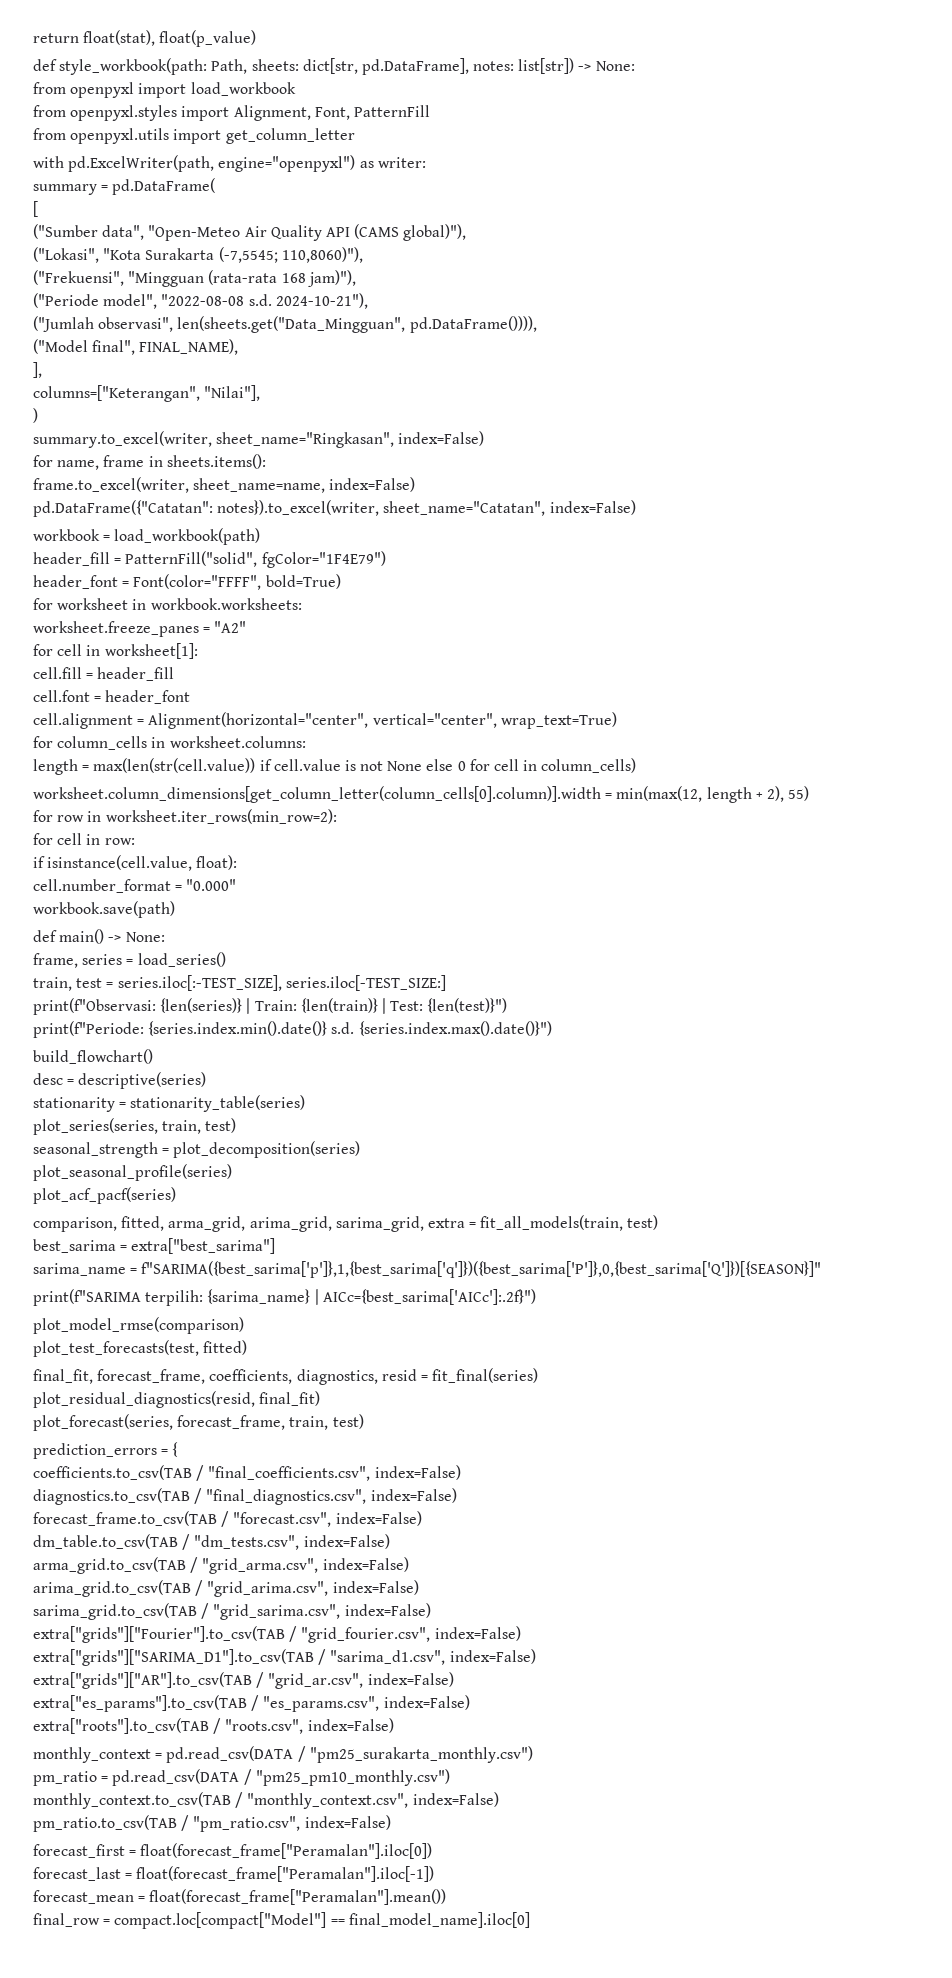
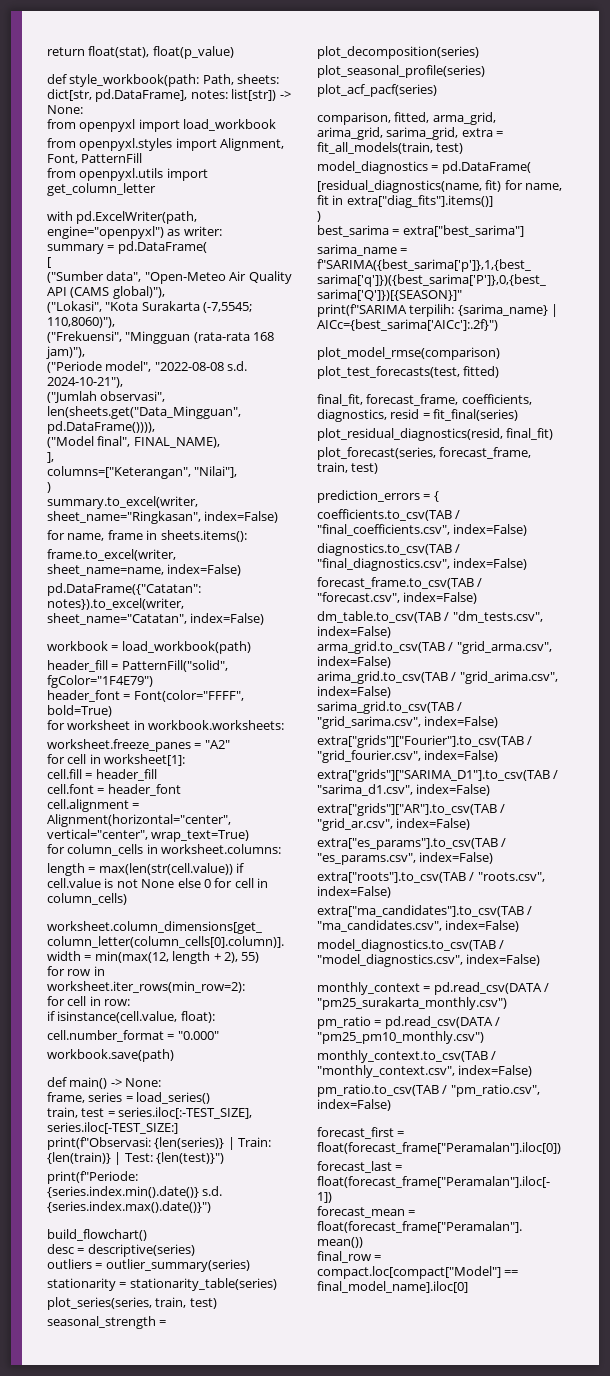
(207, 1080) none -> [47,1259,250,1272] // outliers = outlier_summary(series)
(659, 1222) none -> [317,161,531,174] [317,180,563,193] [317,195,493,208] [317,211,321,222] // model_diagnostics = pd.DataFrame( // [residual_diagnostics(name, fit) for name, fit in extra["diag_fits"].items()] // )
(394, 1725) none -> [317,905,533,917] [317,920,520,932] [317,939,505,952] [317,954,541,967] // extra["ma_candidates"].to_csv(TAB / "ma_candidates.csv", index=False) // model_diagnostics.to_csv(TAB / "model_diagnostics.csv", index=False)

